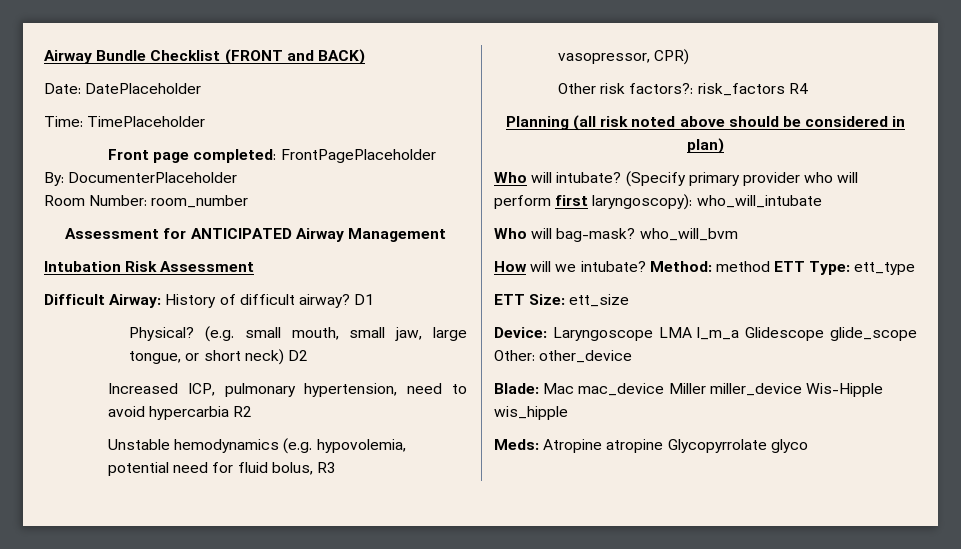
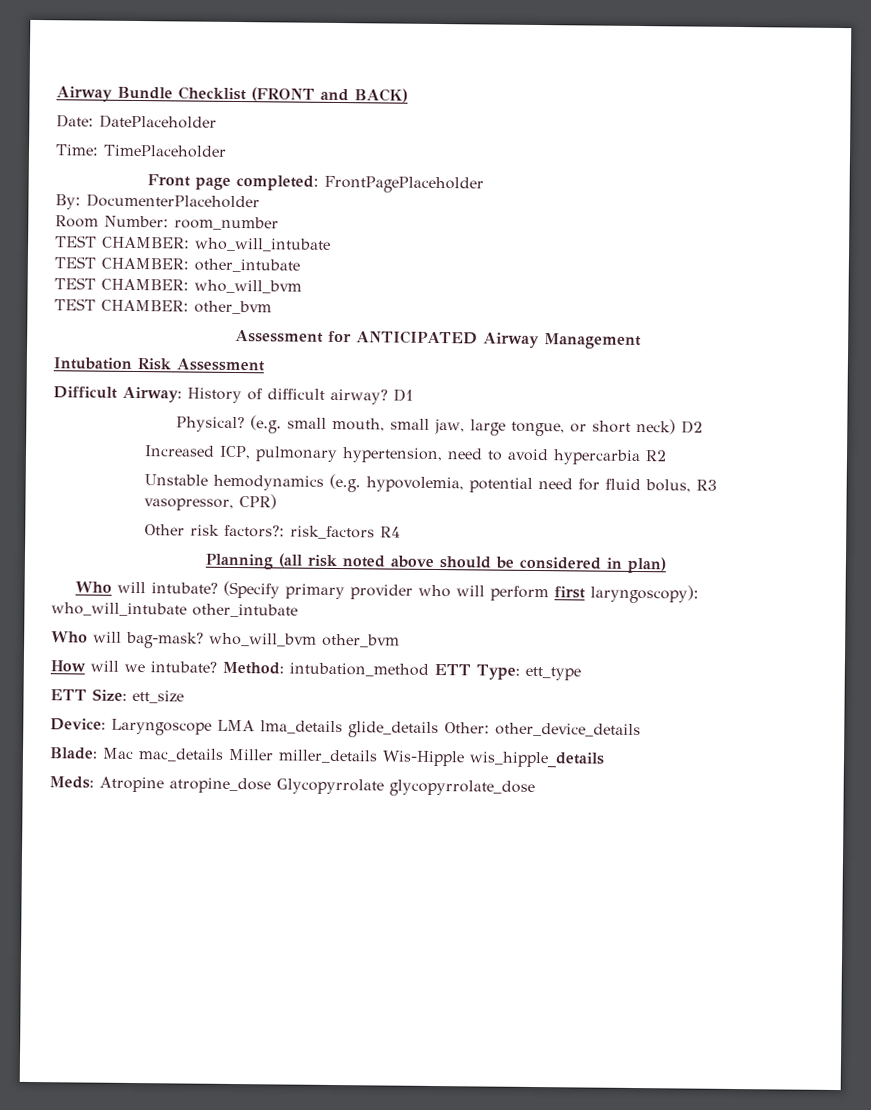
(249, 201) none -> [55,235,331,252] [54,256,300,273] [54,277,302,294] [54,298,272,315] // TEST CHAMBER: who_will_intubate // TEST CHAMBER: other_intubate // TEST CHAMBER: who_will_bvm // TEST CHAMBER: other_bvm
(822, 201) none -> [192,603,298,618] other_intubate
(738, 234) none -> [322,633,400,648] other_bvm
[715,261,770,272] method -> [289,662,429,677] intubation_method
[697,327,917,341] [494,350,633,363] [494,383,883,397] [494,406,568,420] l_m_a Glidescope glide_scope Other: other_device // Blade: Mac mac_device Miller miller_device Wis-Hipple wis_hipple -> [260,720,641,739] [49,747,605,768] lma_details glide_details Other: other_device_details // Blade: Mac mac_details Miller miller_details Wis-Hipple wis_hipple_details
[606,439,808,453] atropine Glycopyrrolate glyco -> [169,777,535,797] atropine_dose Glycopyrrolate glycopyrrolate_dose

